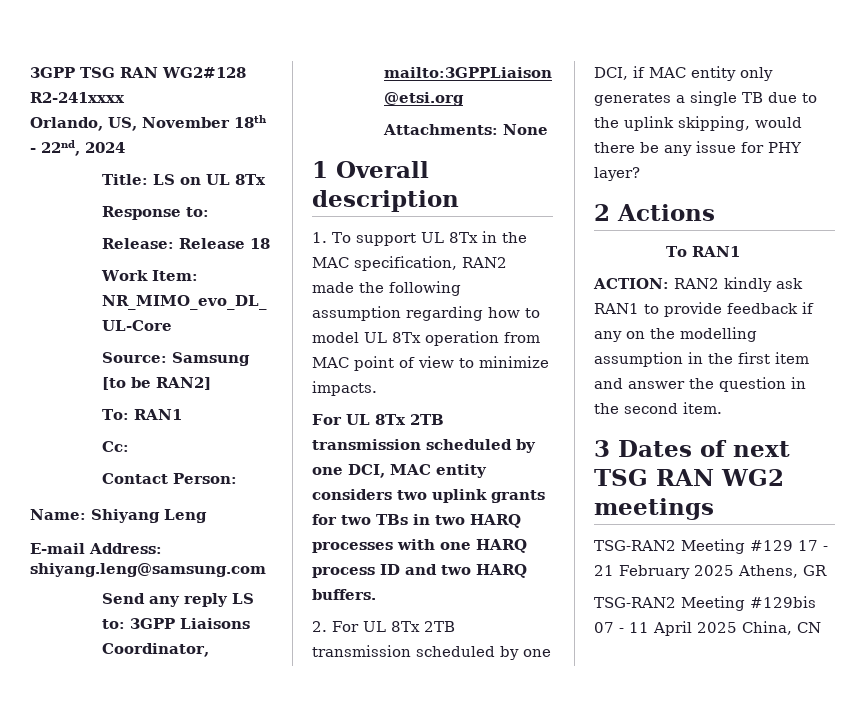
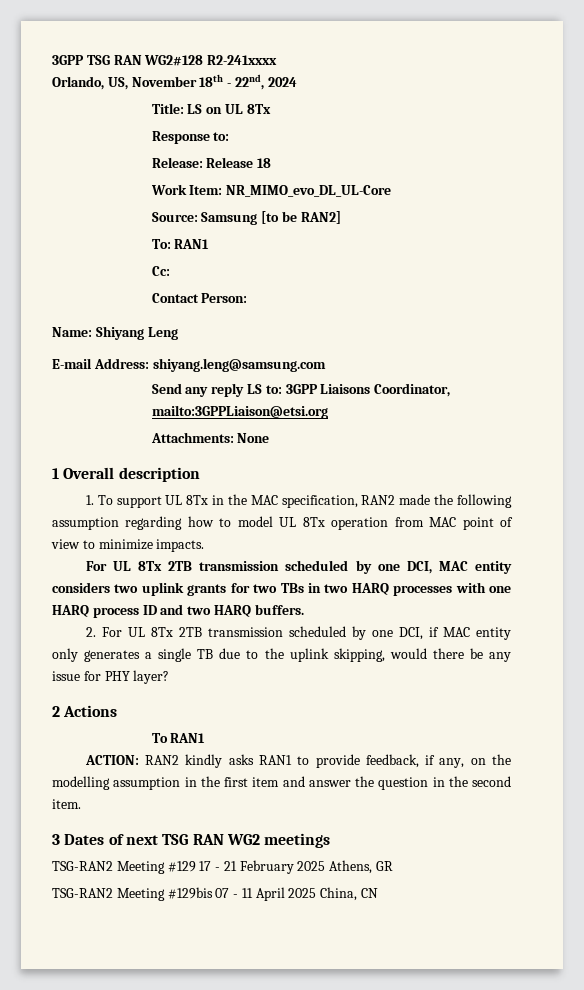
[776,278,803,289] ask -> [228,754,254,765] asks
[727,302,814,314] [594,331,622,342] feedback if any -> [365,754,465,768] feedback, if any,

